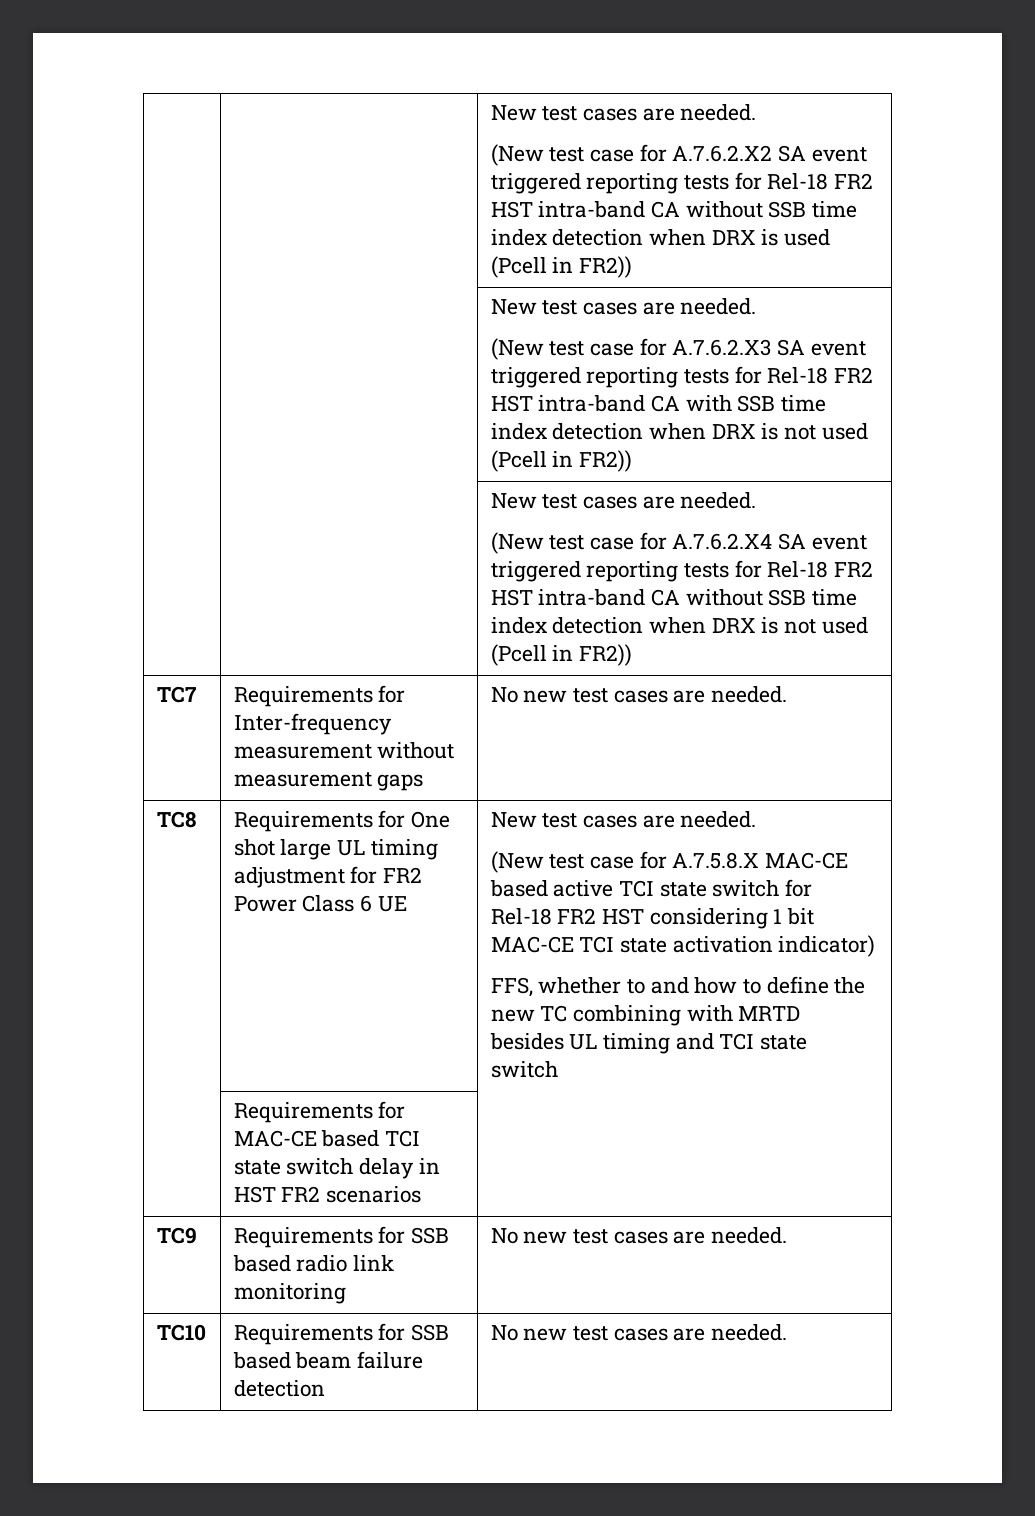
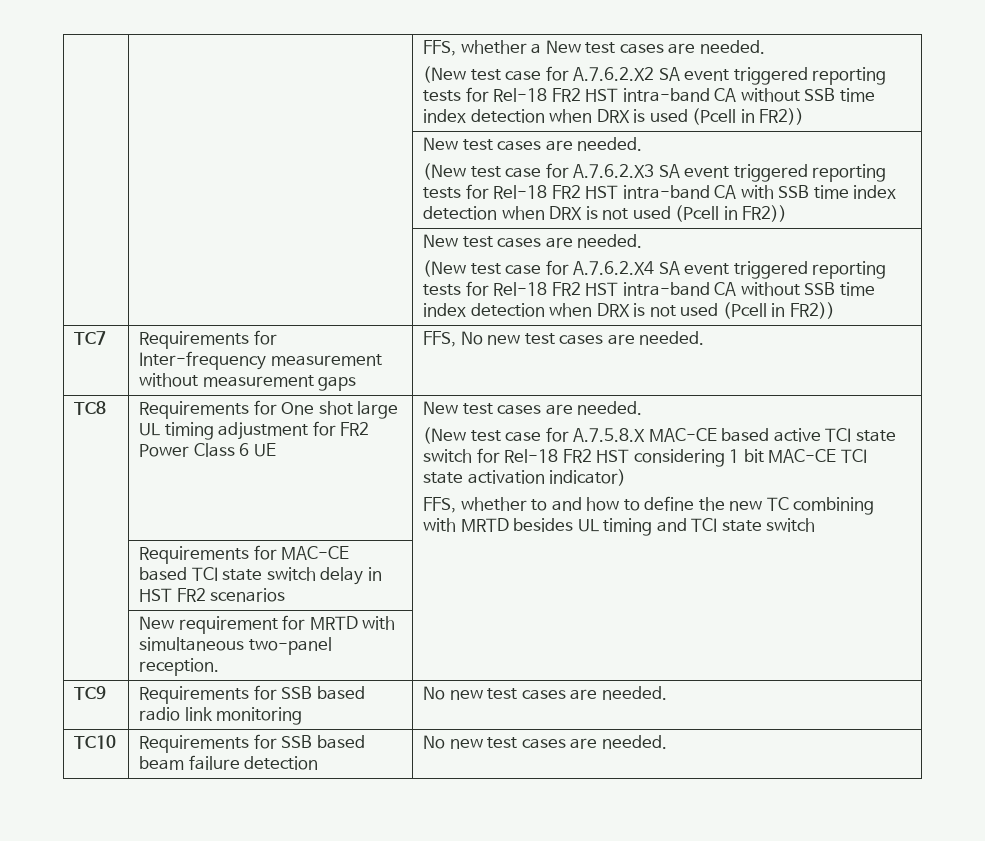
(490, 113) | | -> [423,40,542,56] | | FFS, whether a
(424, 782) none -> [423,331,457,347] FFS,
(422, 1194) none -> [139,615,396,634] [139,637,332,655] [139,658,220,676] // | New requirement for MRTD with simultaneous two-panel reception. |

